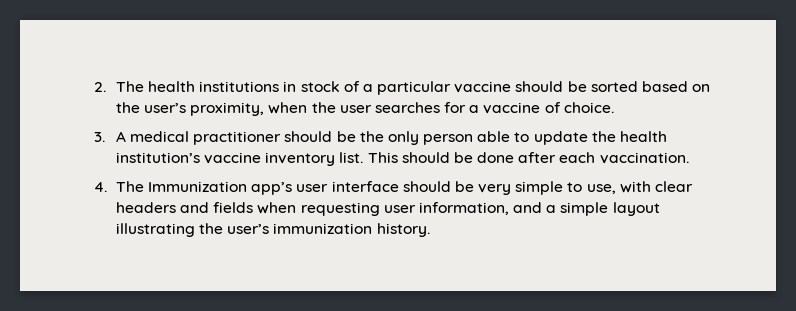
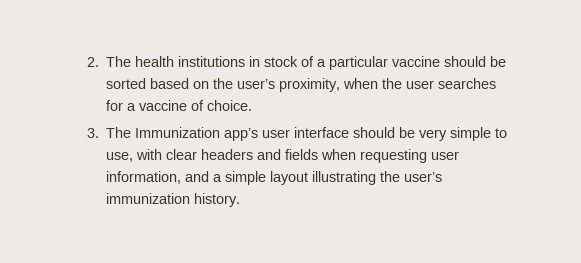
[115,131,667,145] [115,152,689,166] [94,182,108,192] A medical practitioner should be the only person able to update the health institution’s vaccine inventory list. This should be done after each vaccination. // 4. -> (99, 133) none

